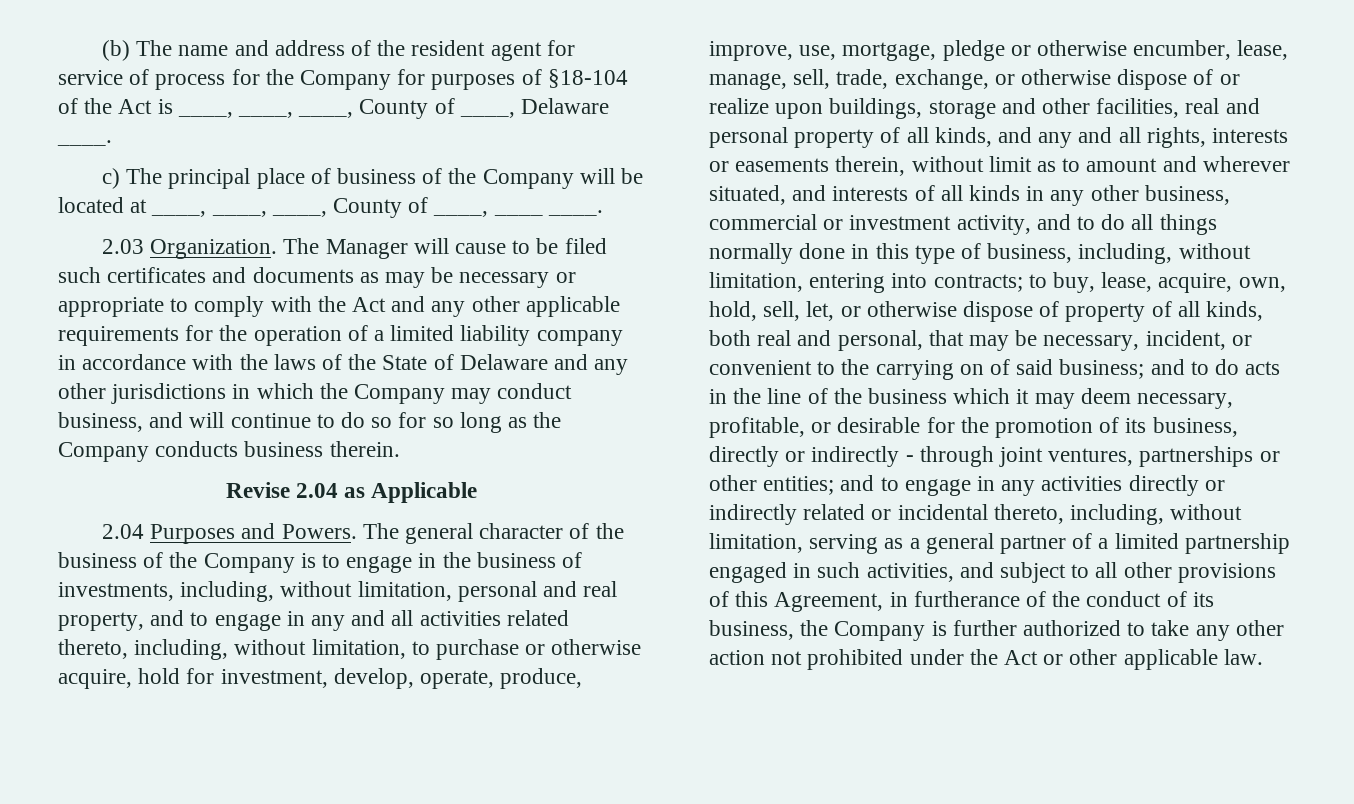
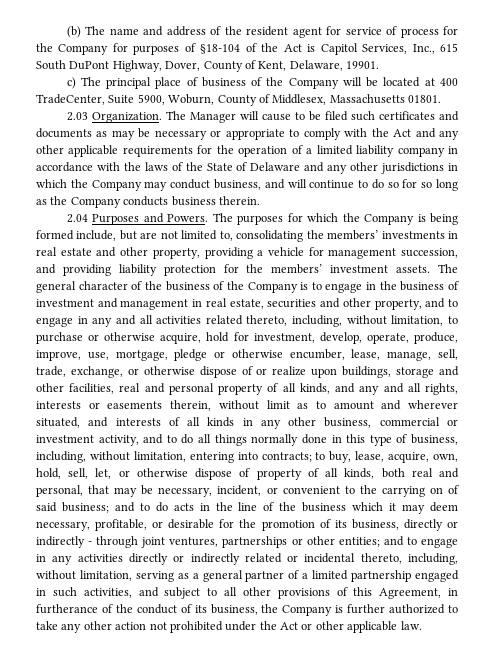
[177,98,610,119] [57,140,112,146] ____, ____, ____, County of ____, Delaware ____. -> [320,43,458,55] [36,60,379,72] Capitol Services, Inc., 615 South DuPont Highway, Dover, County of Kent, Delaware, 19901.
[151,197,603,218] ____, ____, ____, County of ____, ____ ____. -> [440,78,459,86] [36,94,441,106] 400 TradeCenter, Suite 5900, Woburn, County of Middlesex, Massachusetts 01801.
[225,482,478,503] // Revise 2.04 as Applicable -> (260, 200) none
(399, 531) none -> [237,213,459,225] [36,230,458,242] [36,247,458,259] [36,264,459,276] purposes for which the Company is being formed include, but are not limited to, consolidating the members’ investments in real estate and other property, providing a vehicle for management succession, and providing liability protection for the members’ investment assets. The
[58,581,618,602] investments, including, without limitation, personal and real -> [36,298,371,310] investment and management in real estate, securities and other

